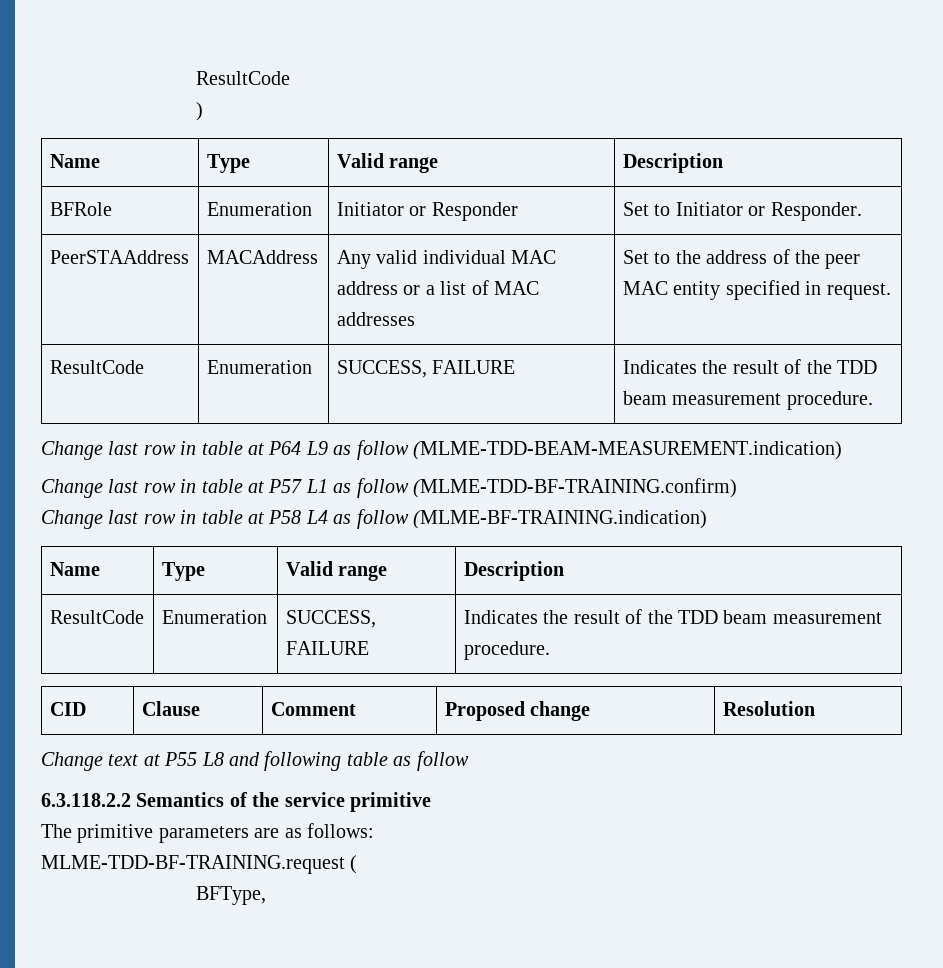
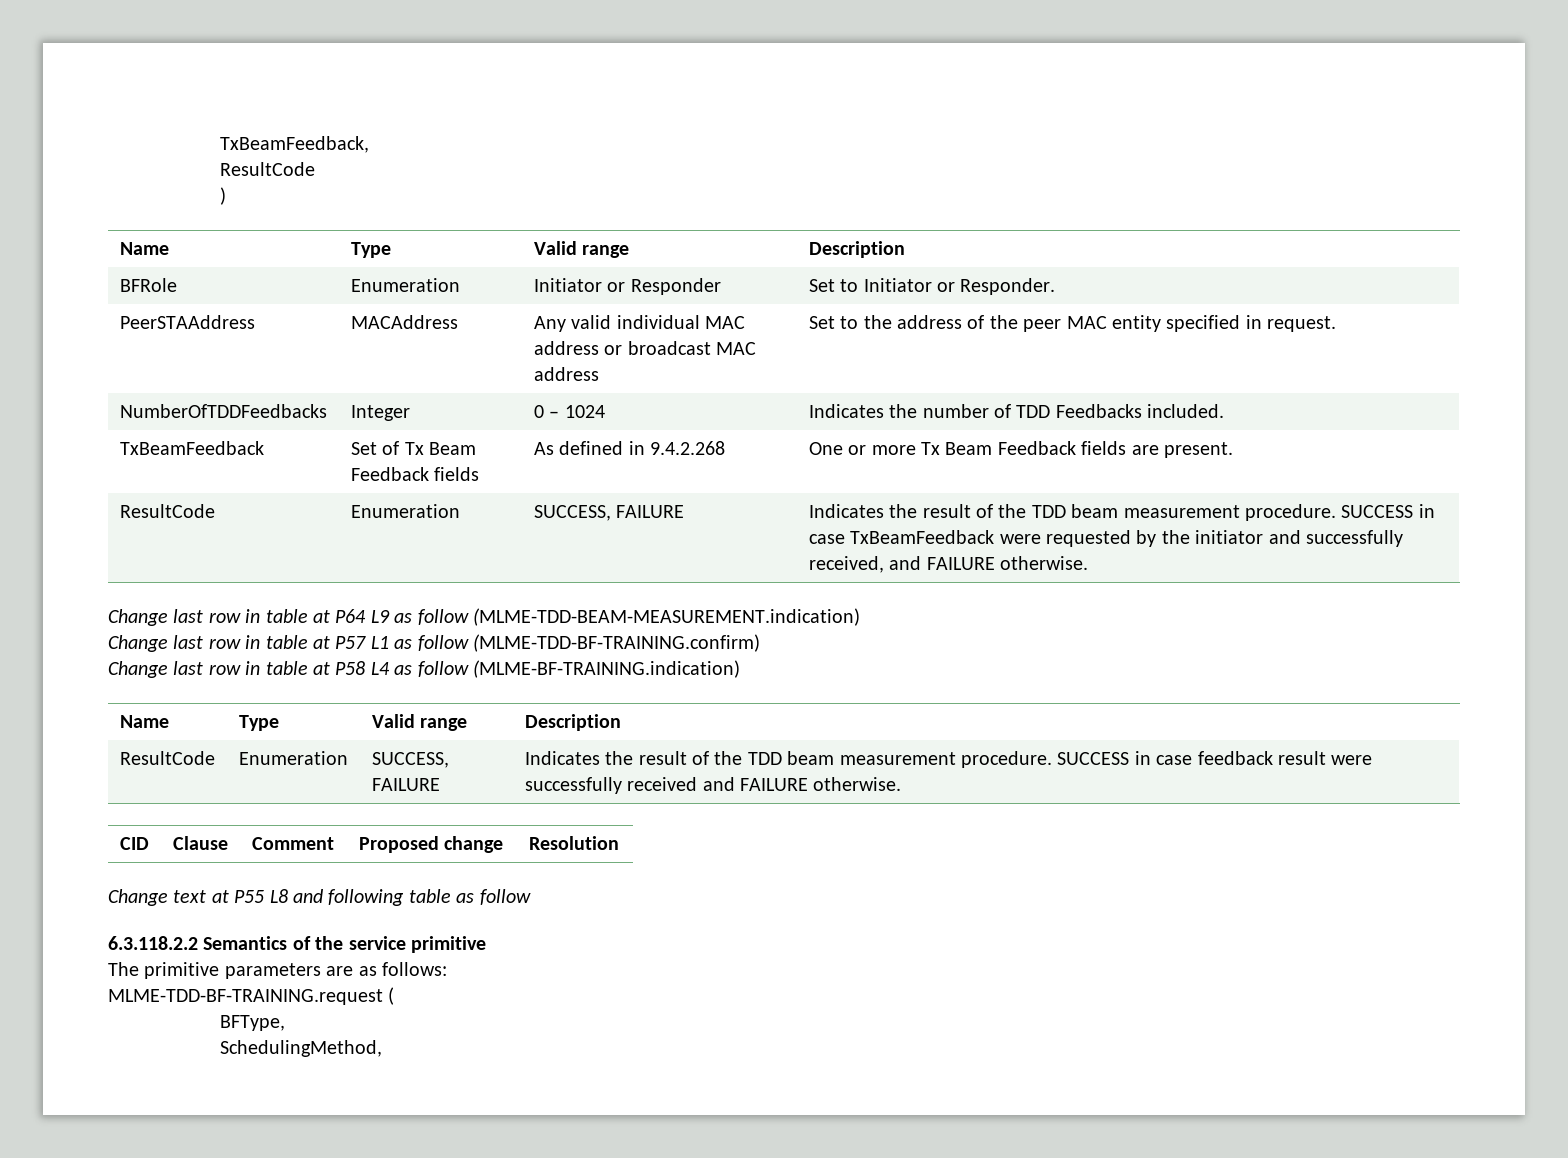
(195, 78) none -> [220,136,370,153] TxBeamFeedback, //
[425,280,539,295] [336,312,415,326] a list of MAC addresses -> [627,341,756,355] [533,367,599,381] broadcast MAC address
(891, 291) none -> [119,404,327,418] [350,405,410,421] [533,405,605,418] [808,404,1225,418] [119,441,264,455] [350,441,476,455] [350,467,480,481] [533,441,725,455] [808,441,1233,458] // NumberOfTDDFeedbacks | Integer | 0 – 1024 | Indicates the number of TDD Feedbacks included. // TxBeamFeedback | Set of Tx Beam Feedback fields | As defined in 9.4.2.268 | One or more Tx Beam Feedback fields are present.
(873, 400) none -> [1341,504,1435,518] [808,530,1403,547] [808,556,1088,573] SUCCESS in case TxBeamFeedback were requested by the initiator and successfully received, and FAILURE otherwise.
(550, 650) none -> [1057,751,1373,765] [524,777,902,794] SUCCESS in case feedback result were successfully received and FAILURE otherwise.
(266, 895) none -> [220,1040,383,1057] // SchedulingMethod,

